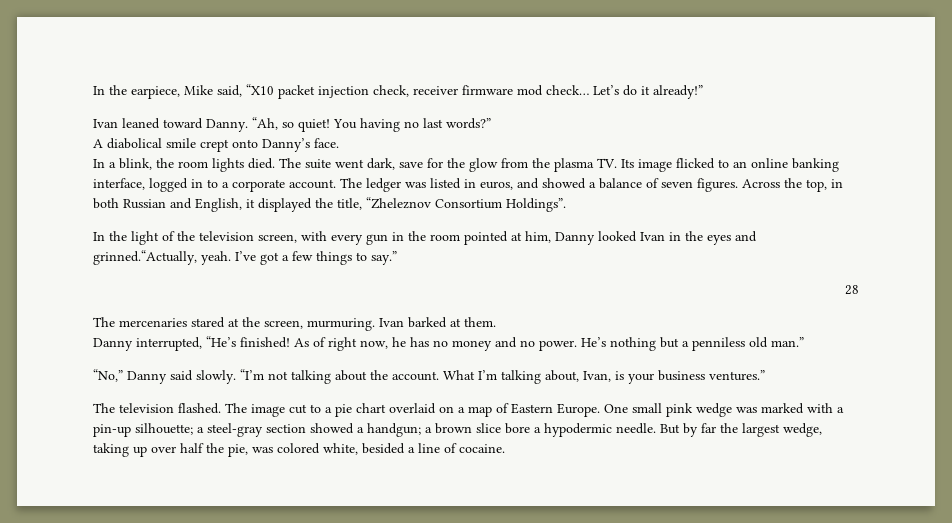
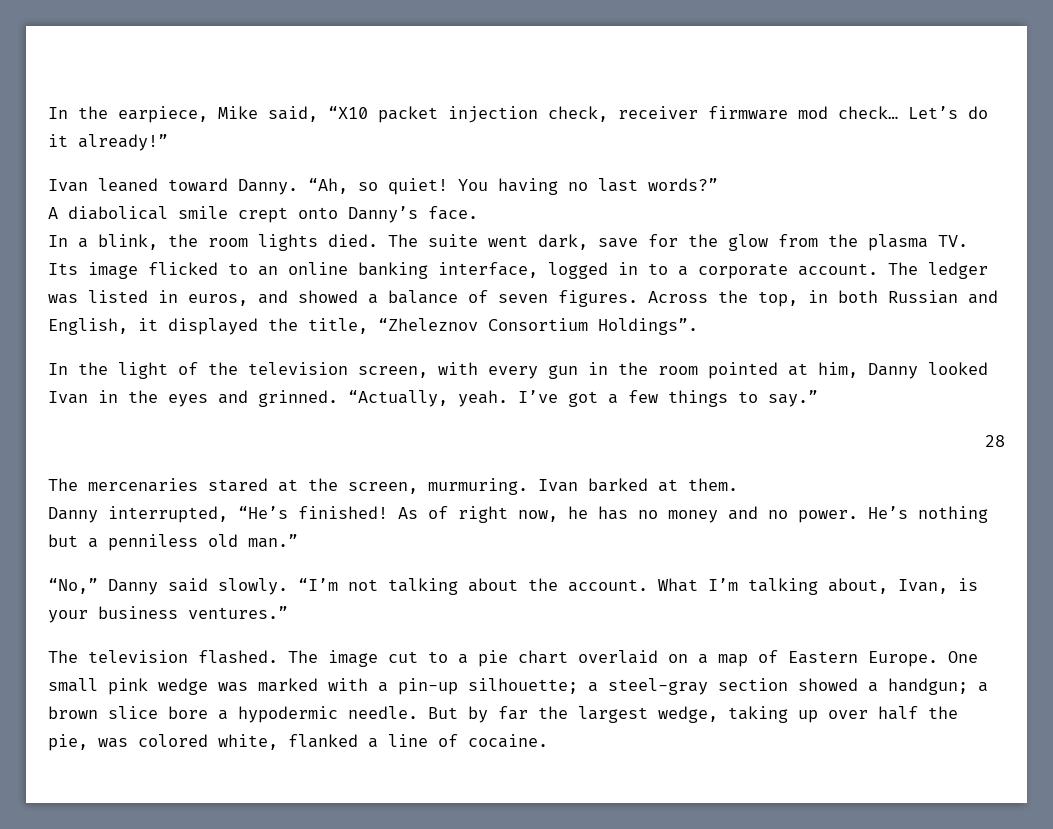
[93,250,197,265] grinned.“Actually, -> [258,390,448,407] grinned. “Actually,
[362,443,405,454] besided -> [288,734,358,748] flanked

